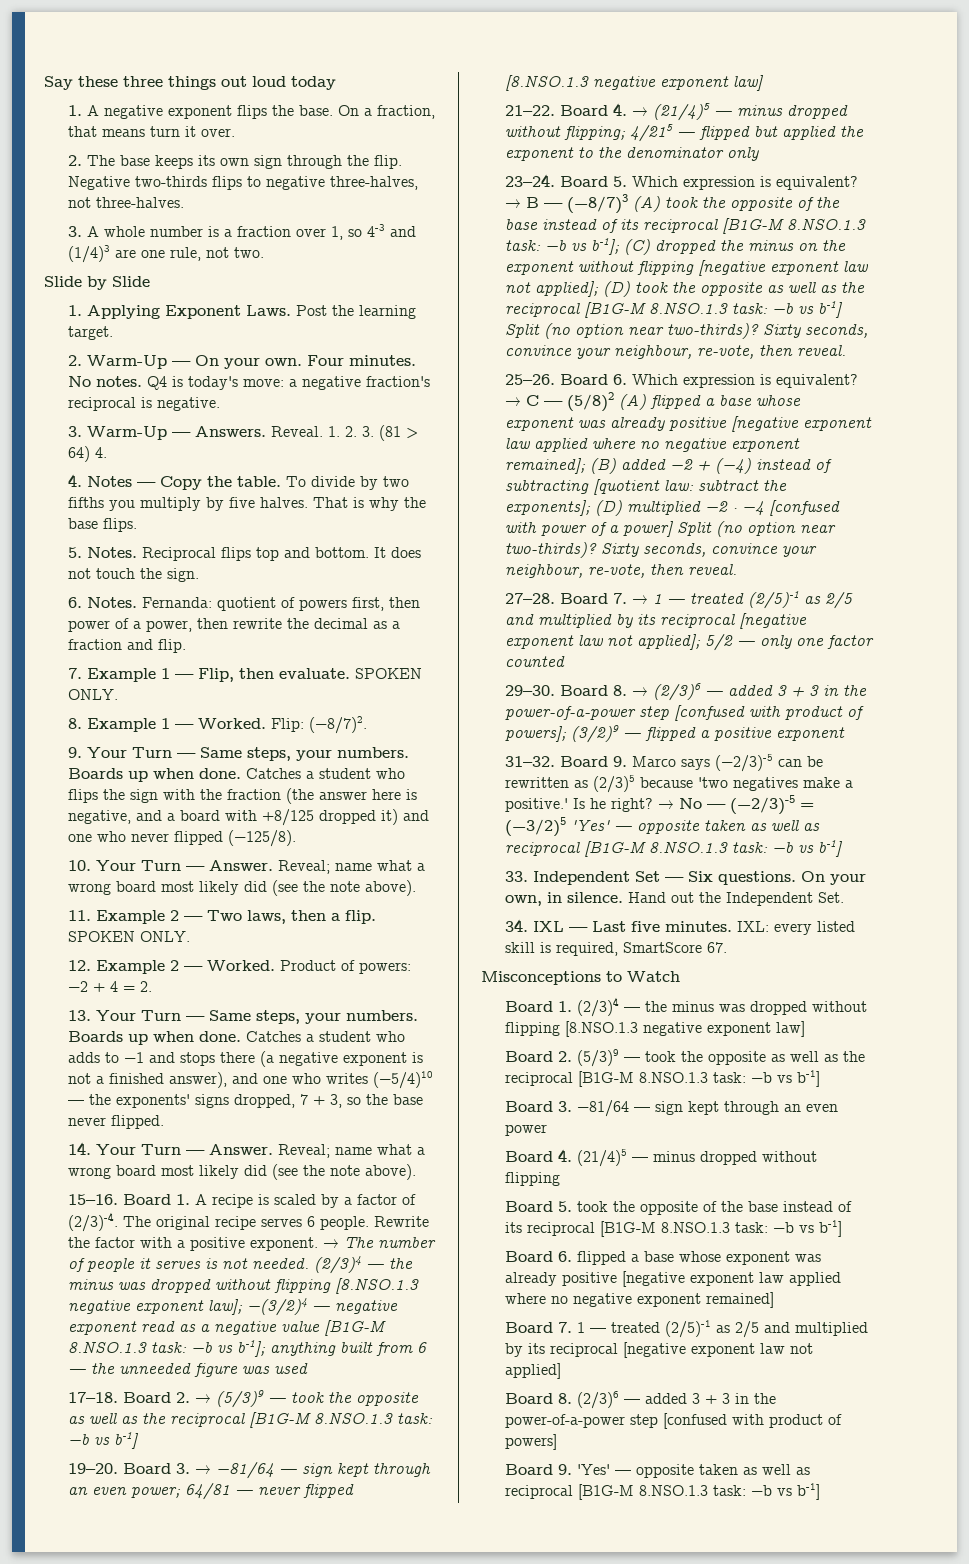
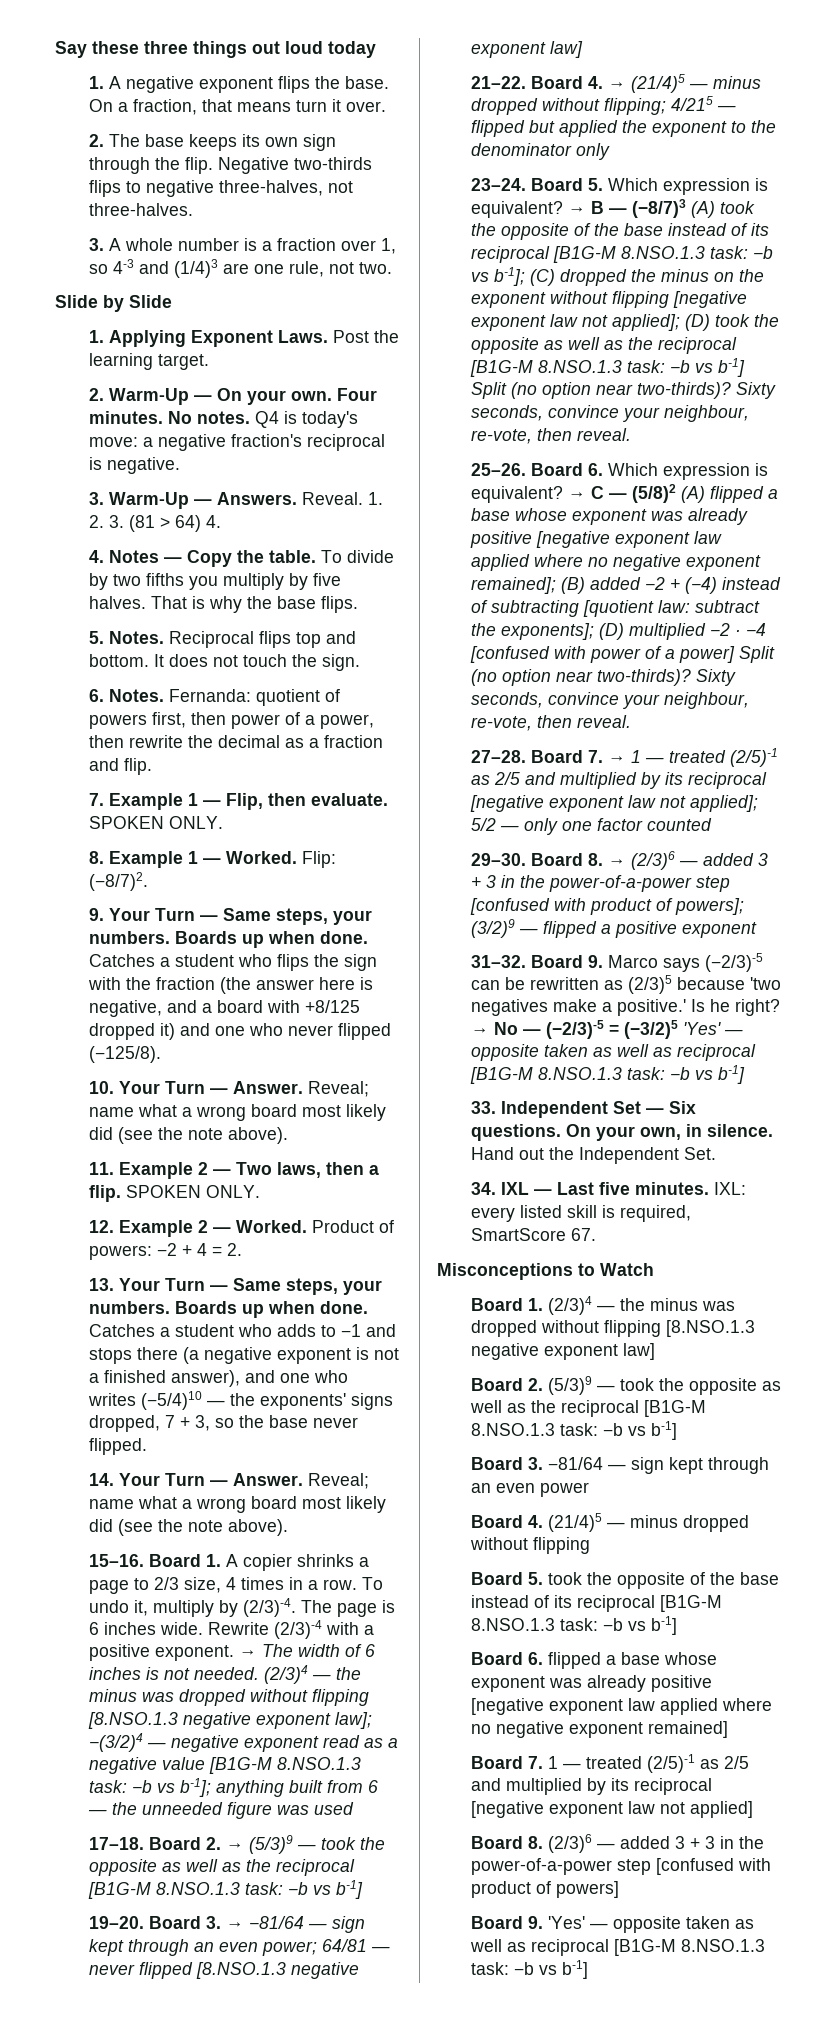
[211,1194,416,1208] [67,1212,429,1232] [67,1237,135,1248] recipe is scaled by a factor of (2/3)-4. The original recipe serves 6 people. Rewrite the factor -> [243,1554,370,1571] [89,1577,384,1594] [89,1598,396,1617] [89,1620,323,1639] copier shrinks a page to 2/3 size, 4 times in a row. To undo it, multiply by (2/3)-4. The page is 6 inches wide. Rewrite (2/3)-4
[377,1237,436,1248] [67,1258,201,1272] number of people it serves -> [298,1644,376,1657] [89,1667,142,1680] width of 6 inches

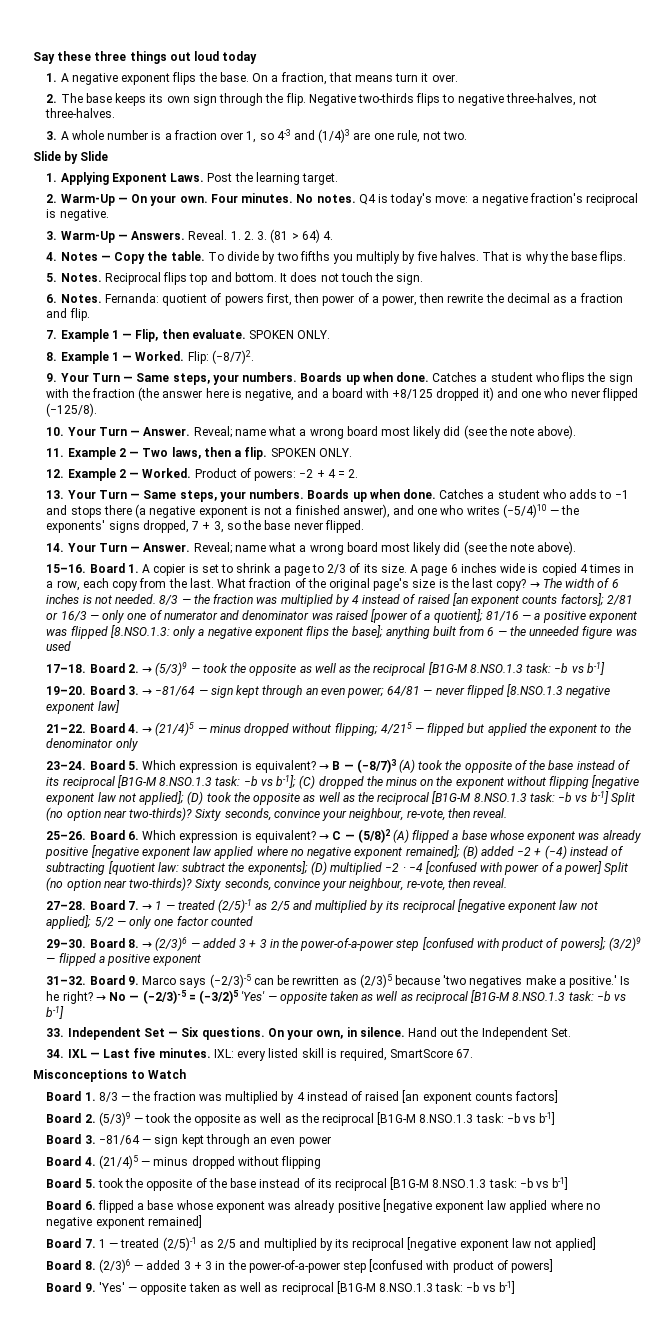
[297,1554,370,1567] [89,1577,384,1594] [89,1598,396,1617] [89,1620,375,1639] [89,1644,235,1661] shrinks a page to 2/3 size, 4 times in a row. To undo it, multiply by (2/3)-4. The page is 6 inches wide. Rewrite (2/3)-4 with a positive exponent. -> [188,563,635,576] [46,578,527,591] is set to shrink a page to 2/3 of its size. A page 6 inches wide is copied 4 times in a row, each copy from the last. What fraction of the original page's size is the last copy?
[264,1665,362,1684] [89,1689,370,1706] [88,1712,373,1729] [89,1733,399,1752] [89,1757,362,1774] [89,1778,212,1797] (2/3)4 — the minus was dropped without flipping [8.NSO.1.3 negative exponent law]; −(3/2)4 — negative exponent read as a negative value [B1G-M 8.NSO.1.3 task: −b vs b-1]; -> [159,593,633,607] [46,609,637,623] [46,625,383,639] 8/3 — the fraction was multiplied by 4 instead of raised [an exponent counts factors]; 2/81 or 16/3 — only one of numerator and denominator was raised [power of a quotient]; 81/16 — a positive exponent was flipped [8.NSO.1.3: only a negative exponent flips the base];
[548,1296,736,1315] [471,1320,756,1337] [471,1343,656,1360] (2/3)4 — the minus was dropped without flipping [8.NSO.1.3 negative exponent law] -> [98,1090,559,1104] 8/3 — the fraction was multiplied by 4 instead of raised [an exponent counts factors]

